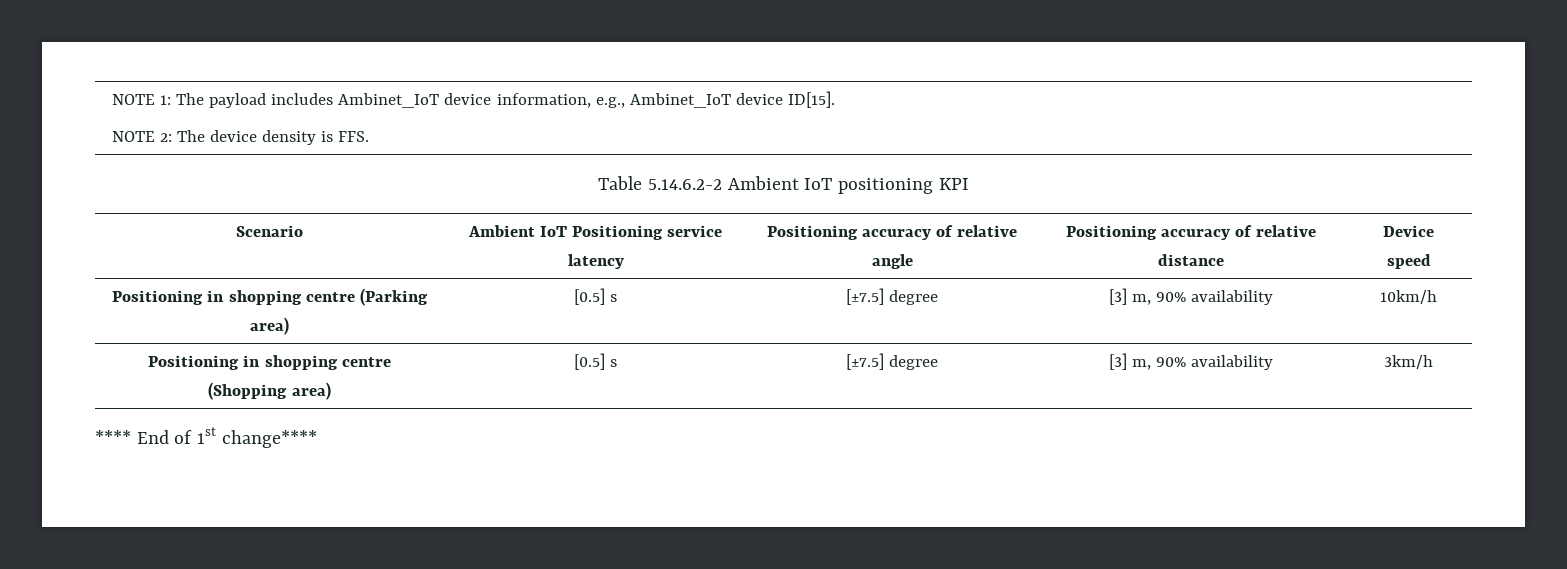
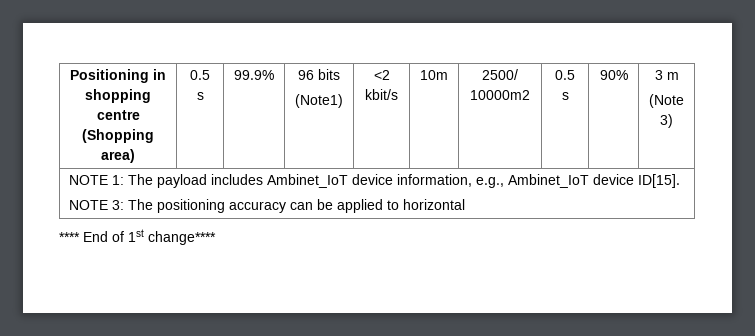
(111, 99) none -> [70,69,166,83] [85,89,151,103] [96,110,140,120] [82,129,154,143] [101,149,135,163] [190,70,210,80] [196,92,204,100] [234,70,274,80] [298,69,340,80] [295,94,343,108] [373,70,390,80] [365,89,398,100] [420,70,448,80] [482,69,518,80] [470,90,530,100] [555,70,575,80] [561,92,569,100] [599,70,628,80] [654,70,679,80] [649,94,684,108] [660,114,673,128] Positioning in shopping centre (Shopping area) | 0.5 s | 99.9% | 96 bits // (Note1) | <2 kbit/s | 10m | 2500/ 10000m2 | 0.5 s | 90% | 3 m // (Note 3) //
[159,130,370,145] [598,176,969,194] [236,225,303,237] [467,225,723,240] [567,254,624,269] [766,225,1018,240] [871,254,913,269] [1065,225,1317,240] [1158,254,1224,266] [1383,225,1434,237] [1386,254,1431,269] [112,288,428,306] [250,317,289,335] [573,288,618,305] [845,288,939,305] [1108,288,1274,305] [1380,290,1437,304] [148,355,391,370] [208,382,331,400] [573,353,618,370] [845,353,939,370] [1108,353,1274,370] [1384,355,1433,369] 2: The device density is FFS. // Table 5.14.6.2-2 Ambient IoT positioning KPI // Scenario | Ambient IoT Positioning service latency | Positioning accuracy of relative angle | Positioning accuracy of relative distance | Device speed // Positioning in shopping centre (Parking area) | [0.5] s | [±7.5] degree | [3] m, 90% availability | 10km/h // Positioning in shopping centre (Shopping area) | [0.5] s | [±7.5] degree | [3] m, 90% availability | 3km/h -> [112,199,466,213] 3: The positioning accuracy can be applied to horizontal

